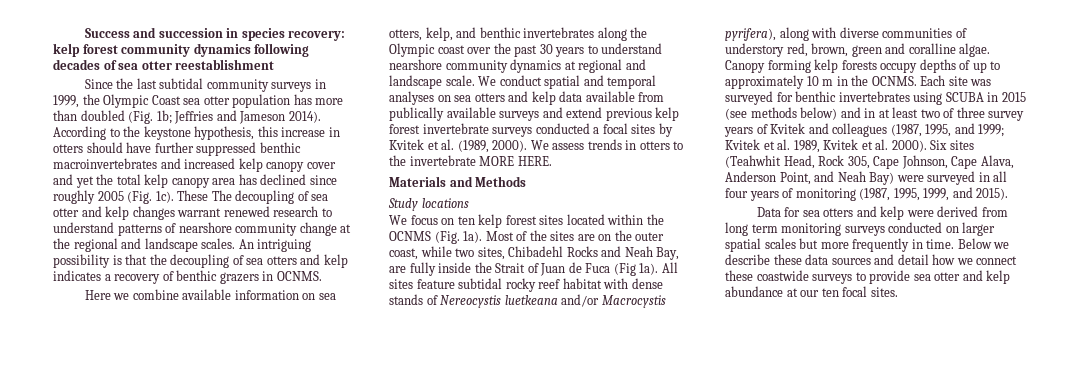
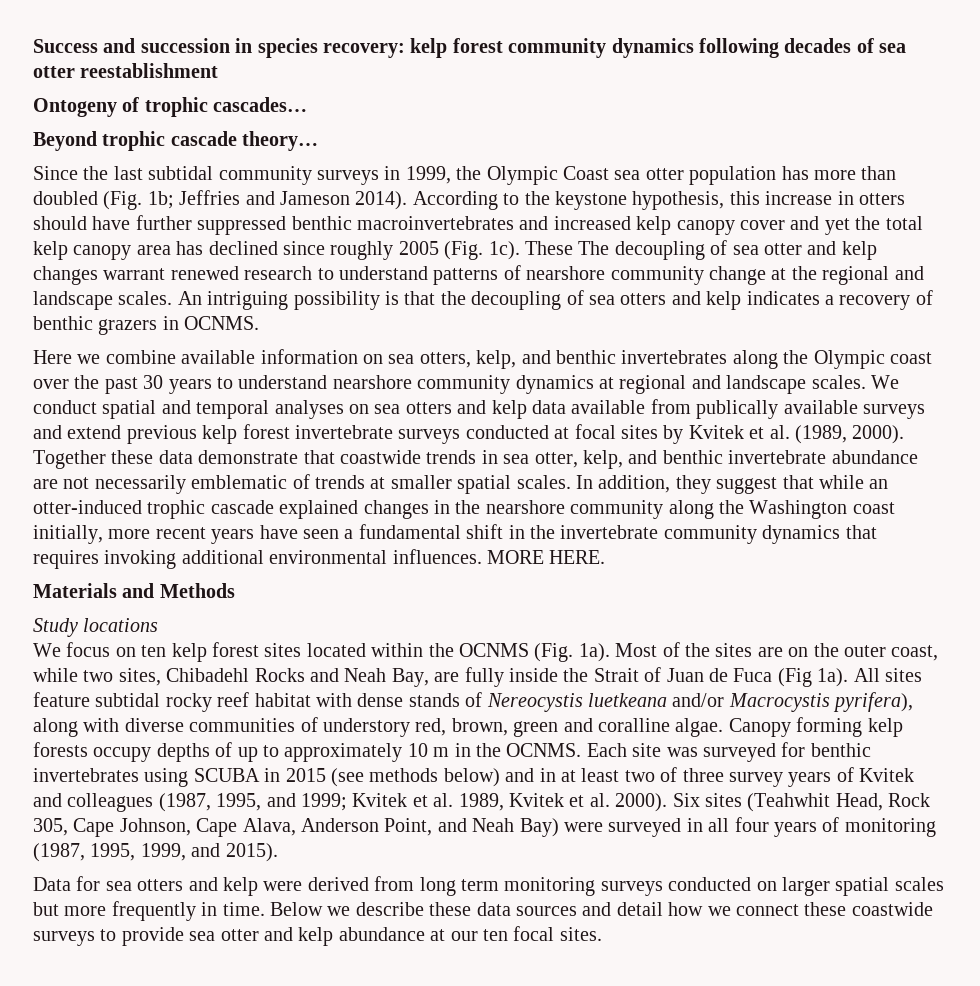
(275, 64) none -> [33,97,308,117] [33,131,319,151] // Ontogeny of trophic cascades… // Beyond trophic cascade theory…
[445,75,475,86] scale. -> [811,375,866,389] scales.
[593,127,600,134] a -> [554,427,570,439] at
[530,139,684,150] [389,155,476,166] We assess trends in otters to the invertebrate -> [33,450,918,469] [33,474,889,494] [33,500,895,519] [33,524,877,544] [33,549,482,569] Together these data demonstrate that coastwide trends in sea otter, kelp, and benthic invertebrate abundance are not necessarily emblematic of trends at smaller spatial scales. In addition, they suggest that while an otter-induced trophic cascade explained changes in the nearshore community along the Washington coast initially, more recent years have seen a fundamental shift in the invertebrate community dynamics that requires invoking additional environmental influences.

